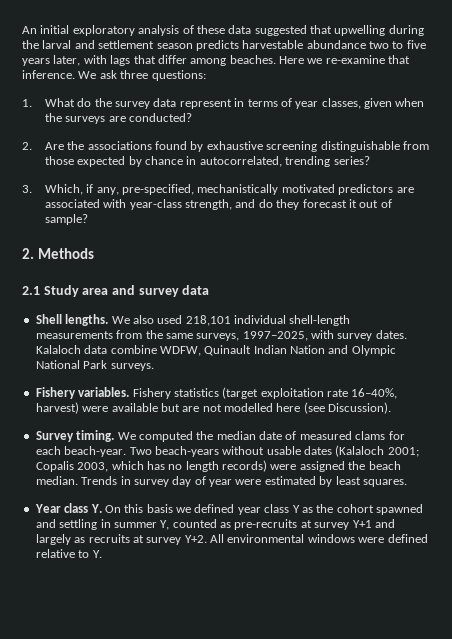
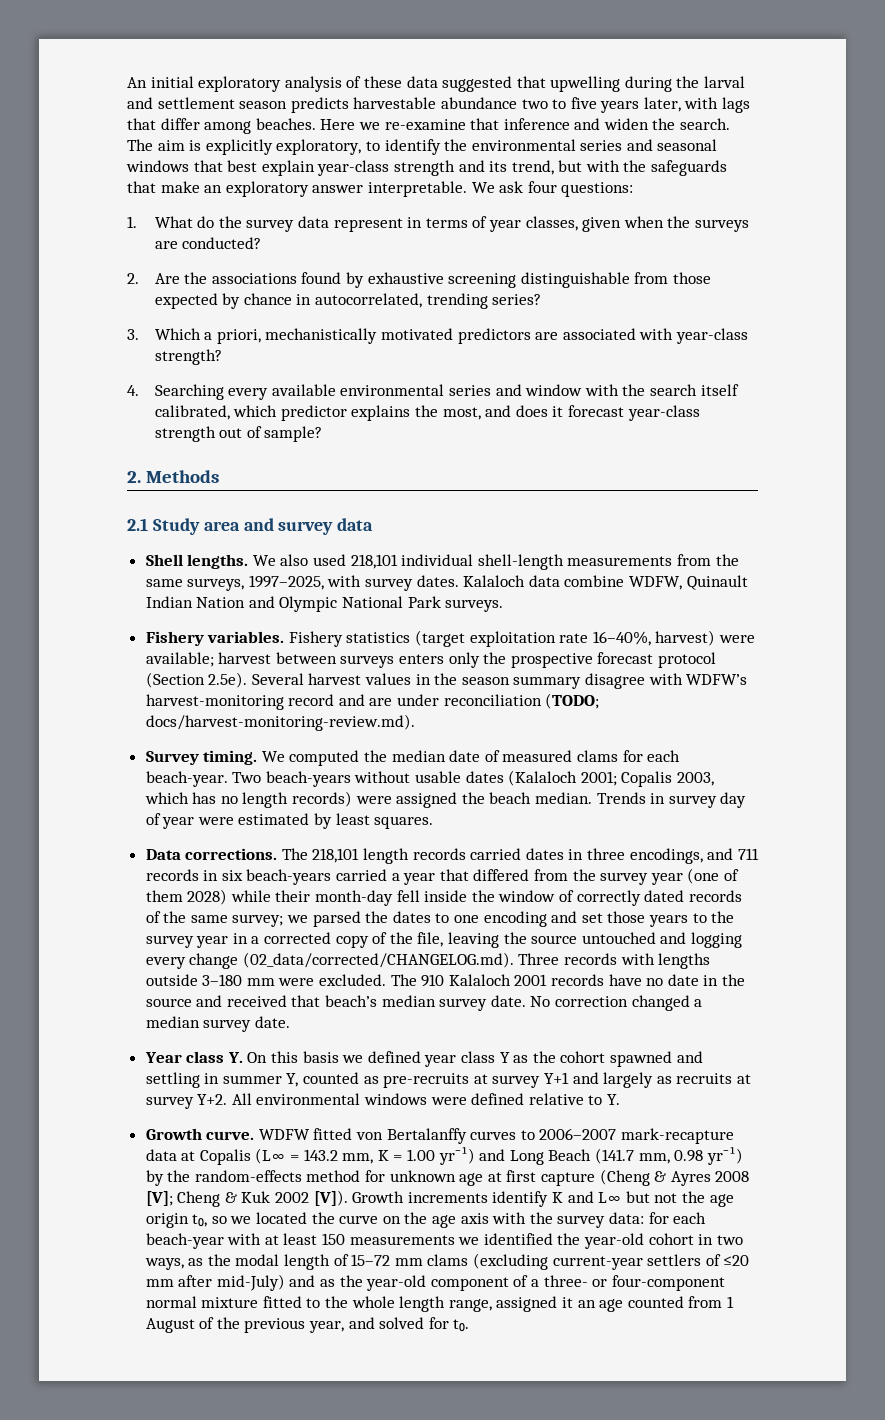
[22,70,75,79] inference. -> [503,118,731,130] [127,139,718,155] [126,160,728,176] [127,181,467,197] inference and widen the search. The aim is explicitly exploratory, to identify the environmental series and seasonal windows that best explain year-class strength and its trend, but with the safeguards that make an exploratory answer interpretable.
[120,70,149,79] three -> [527,181,557,193] four
[44,184,195,195] Which, if any, pre-specified, -> [154,328,261,344] Which a priori,
[185,199,357,210] strength, and do they forecast it -> [154,349,222,365] [127,384,739,400] [154,405,700,421] [154,426,216,442] strength? // 4. Searching every available environmental series and window with the search itself calibrated, which predictor explains the most, and does it forecast year-class strength
[111,402,392,414] available but are not modelled here (see Discussion). -> [145,652,717,668] [145,672,748,689] [145,693,600,710] [145,714,415,731] available; harvest between surveys enters only the prospective forecast protocol (Section 2.5e). Several harvest values in the season summary disagree with WDFW’s harvest-monitoring record and are under reconciliation (TODO; docs/harvest-monitoring-review.md).
(407, 483) none -> [145,848,759,864] [145,868,739,885] [145,889,742,906] [145,911,735,927] [145,932,742,948] [145,952,711,969] [145,974,745,987] [145,995,703,1011] [145,1016,290,1032] // Data corrections. The 218,101 length records carried dates in three encodings, and 711 records in six beach-years carried a year that differed from the survey year (one of them 2028) while their month-day fell inside the window of correctly dated records of the same survey; we parsed the dates to one encoding and set those years to the survey year in a corrected copy of the file, leaving the source untouched and logging every change (02_data/corrected/CHANGELOG.md). Three records with lengths outside 3–180 mm were excluded. The 910 Kalaloch 2001 records have no date in the source and received that beach’s median survey date. No correction changed a median survey date.
(102, 554) none -> [145,1128,735,1144] [145,1147,743,1165] [145,1169,750,1186] [145,1190,734,1207] [145,1212,707,1228] [145,1233,743,1249] [144,1253,750,1270] [145,1274,725,1291] [145,1296,734,1312] [145,1317,470,1333] // Growth curve. WDFW fitted von Bertalanffy curves to 2006–2007 mark-recapture data at Copalis (L∞ = 143.2 mm, K = 1.00 yr⁻¹) and Long Beach (141.7 mm, 0.98 yr⁻¹) by the random-effects method for unknown age at first capture (Cheng & Ayres 2008 [V]; Cheng & Kuk 2002 [V]). Growth increments identify K and L∞ but not the age origin t₀, so we located the curve on the age axis with the survey data: for each beach-year with at least 150 measurements we identified the year-old cohort in two ways, as the modal length of 15–72 mm clams (excluding current-year settlers of ≤20 mm after mid-July) and as the year-old component of a three- or four-component normal mixture fitted to the whole length range, assigned it an age counted from 1 August of the previous year, and solved for t₀.

